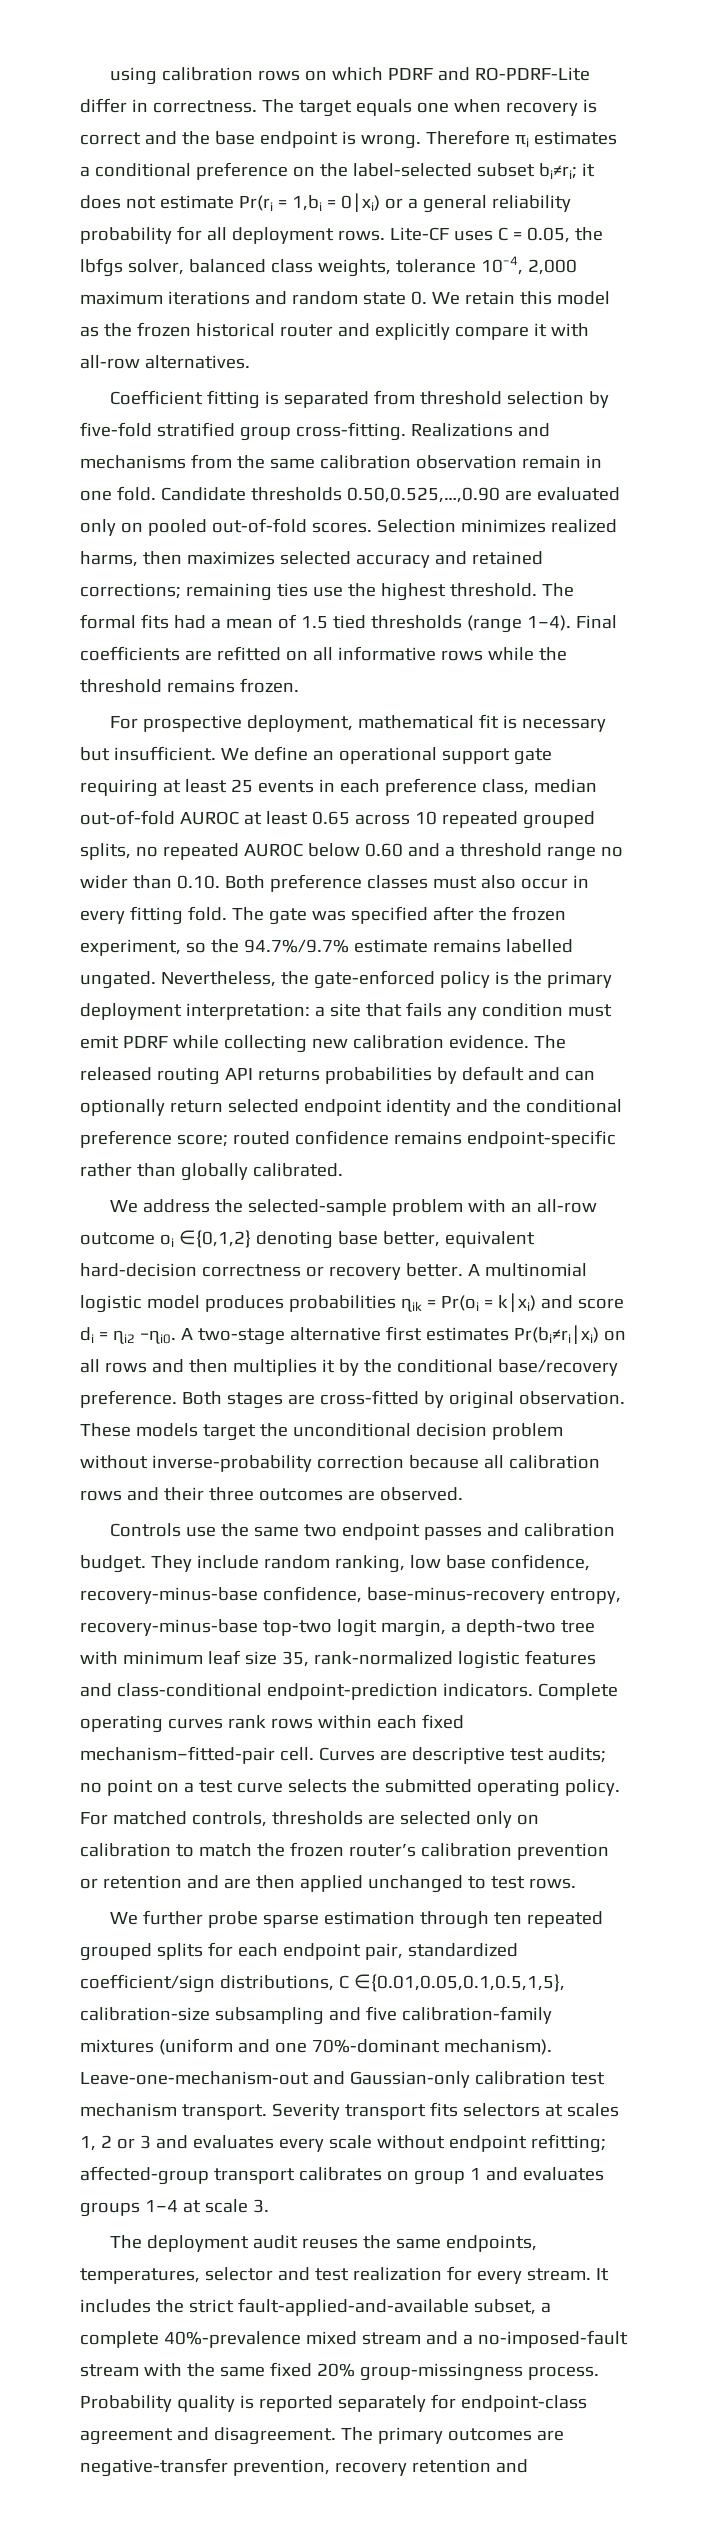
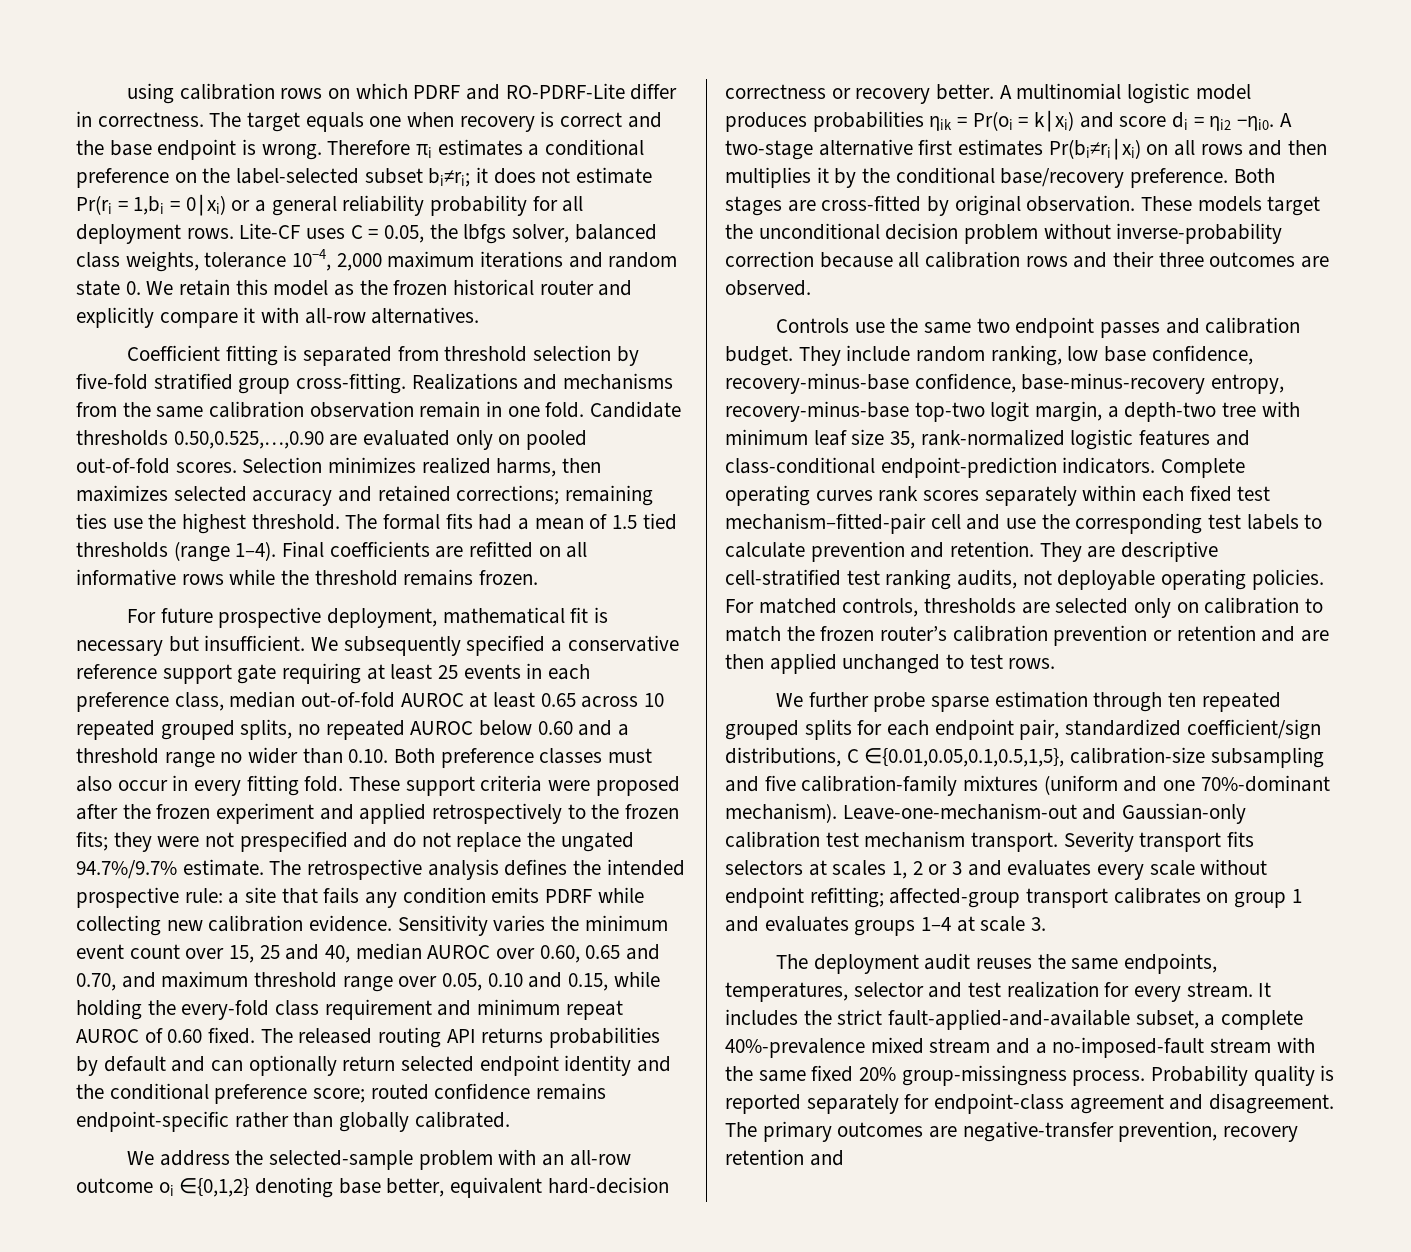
(139, 722) none -> [160,608,213,623] future
[253,746,437,764] define an operational -> [343,635,679,656] [76,664,157,679] subsequently specified a conservative reference
[231,906,566,925] [80,939,573,956] [80,970,612,989] [80,1003,310,1020] The gate was specified after the frozen experiment, so the 94.7%/9.7% estimate remains labelled ungated. Nevertheless, the gate-enforced policy is the primary deployment interpretation: -> [349,775,680,796] [76,803,680,824] [76,831,634,852] [76,859,685,880] [76,887,223,908] These support criteria were proposed after the frozen experiment and applied retrospectively to the frozen fits; they were not prespecified and do not replace the ungated 94.7%/9.7% estimate. The retrospective analysis defines the intended prospective rule:
[567,1004,612,1017] [80,1035,119,1049] must emit -> [491,887,540,903] emits
(529, 1042) none -> [397,915,668,936] [76,943,661,963] [76,971,660,992] [76,999,623,1020] [76,1027,256,1044] Sensitivity varies the minimum event count over 15, 25 and 40, median AUROC over 0.60, 0.65 and 0.70, and maximum threshold range over 0.05, 0.10 and 0.15, while holding the every-fold class requirement and minimum repeat AUROC of 0.60 fixed.
[270,1718,313,1729] rows -> [923,486,1077,506] scores separately
[80,1746,606,1764] [80,1779,620,1797] mechanism–fitted-pair cell. Curves are descriptive test audits; no point on a test curve selects the submitted operating policy. -> [1237,486,1271,501] [725,513,1323,534] [725,541,1219,562] [725,569,1324,590] test mechanism–fitted-pair cell and use the corresponding test labels to calculate prevention and retention. They are descriptive cell-stratified test ranking audits, not deployable operating policies.

